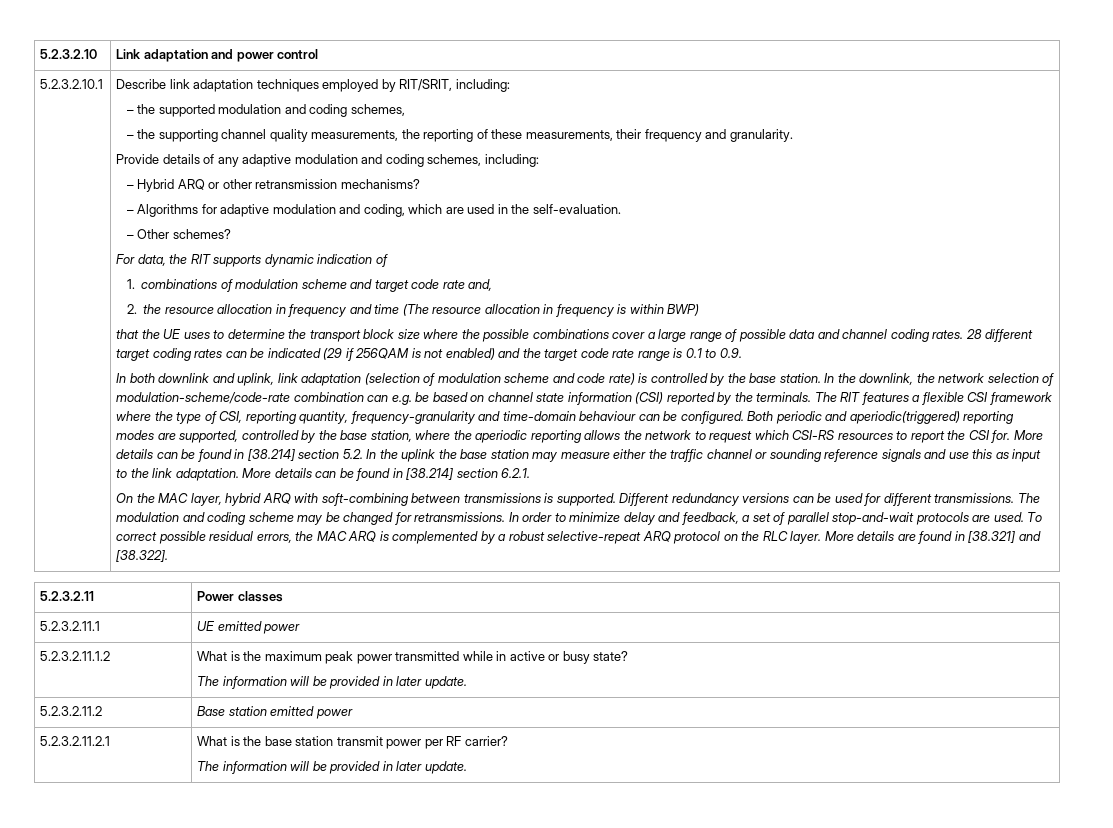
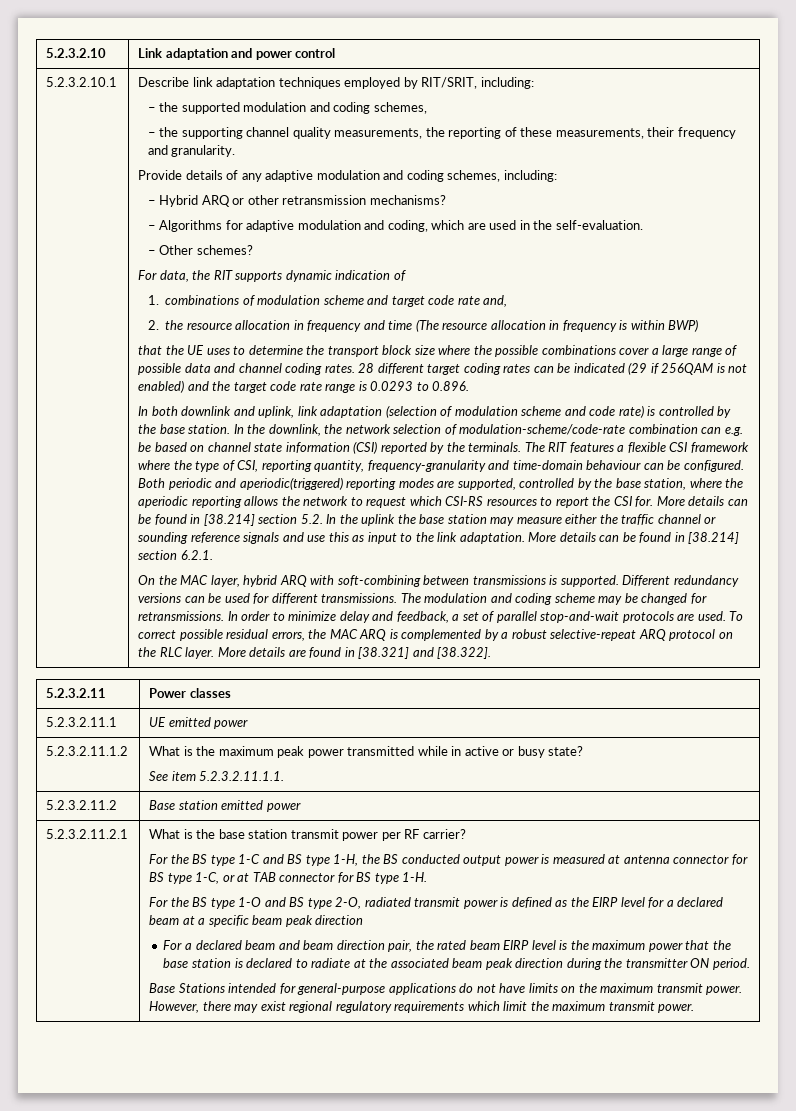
[685,348,742,358] 0.1 to 0.9. -> [370,381,470,391] 0.0293 to 0.896.
[197,676,467,689] The information will be provided in later update. -> [149,771,285,781] See item 5.2.3.2.11.1.1.
[197,761,467,774] The information will be provided in later update. -> [149,854,748,866] [149,872,428,884] [149,897,724,909] [149,915,364,927] [163,940,731,952] [163,958,750,970] [149,983,743,995] [149,1001,695,1013] For the BS type 1-C and BS type 1-H, the BS conducted output power is measured at antenna connector for BS type 1-C, or at TAB connector for BS type 1-H. // For the BS type 1-O and BS type 2-O, radiated transmit power is defined as the EIRP level for a declared beam at a specific beam peak direction // For a declared beam and beam direction pair, the rated beam EIRP level is the maximum power that the base station is declared to radiate at the associated beam peak direction during the transmitter ON period. // Base Stations intended for general-purpose applications do not have limits on the maximum transmit power. However, there may exist regional regulatory requirements which limit the maximum transmit power.

